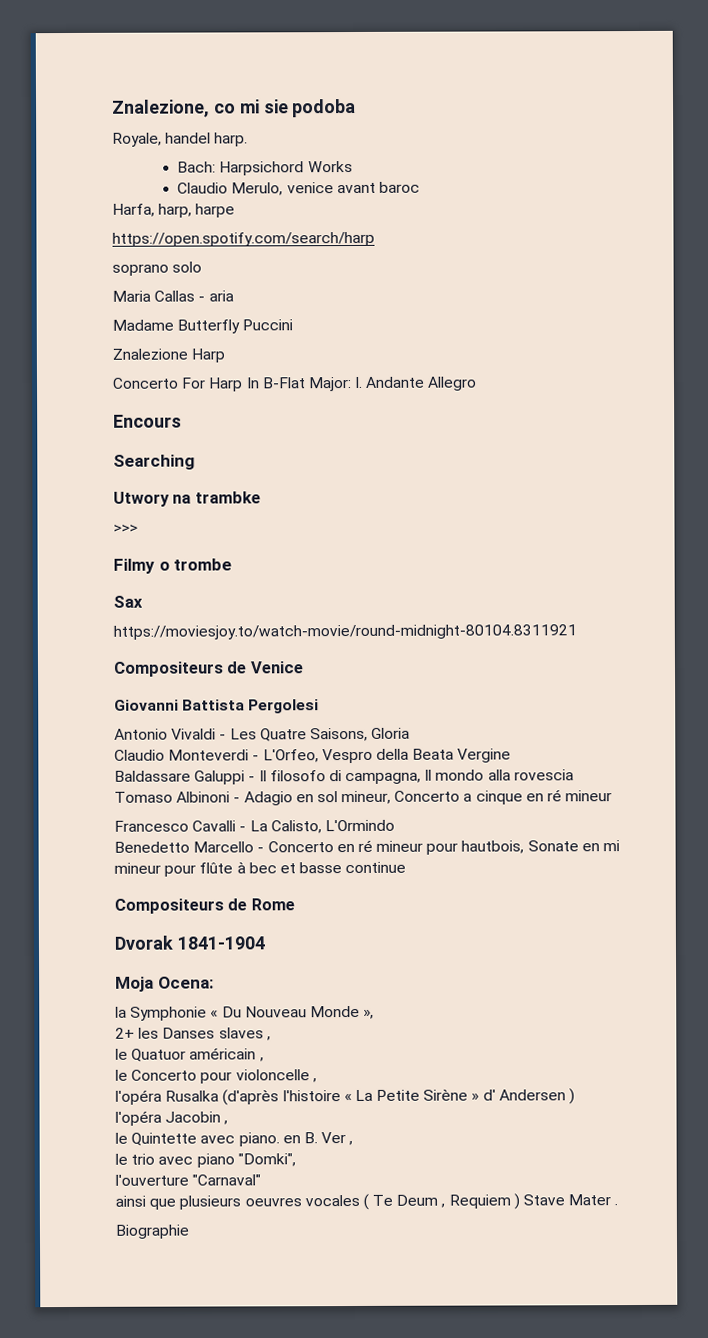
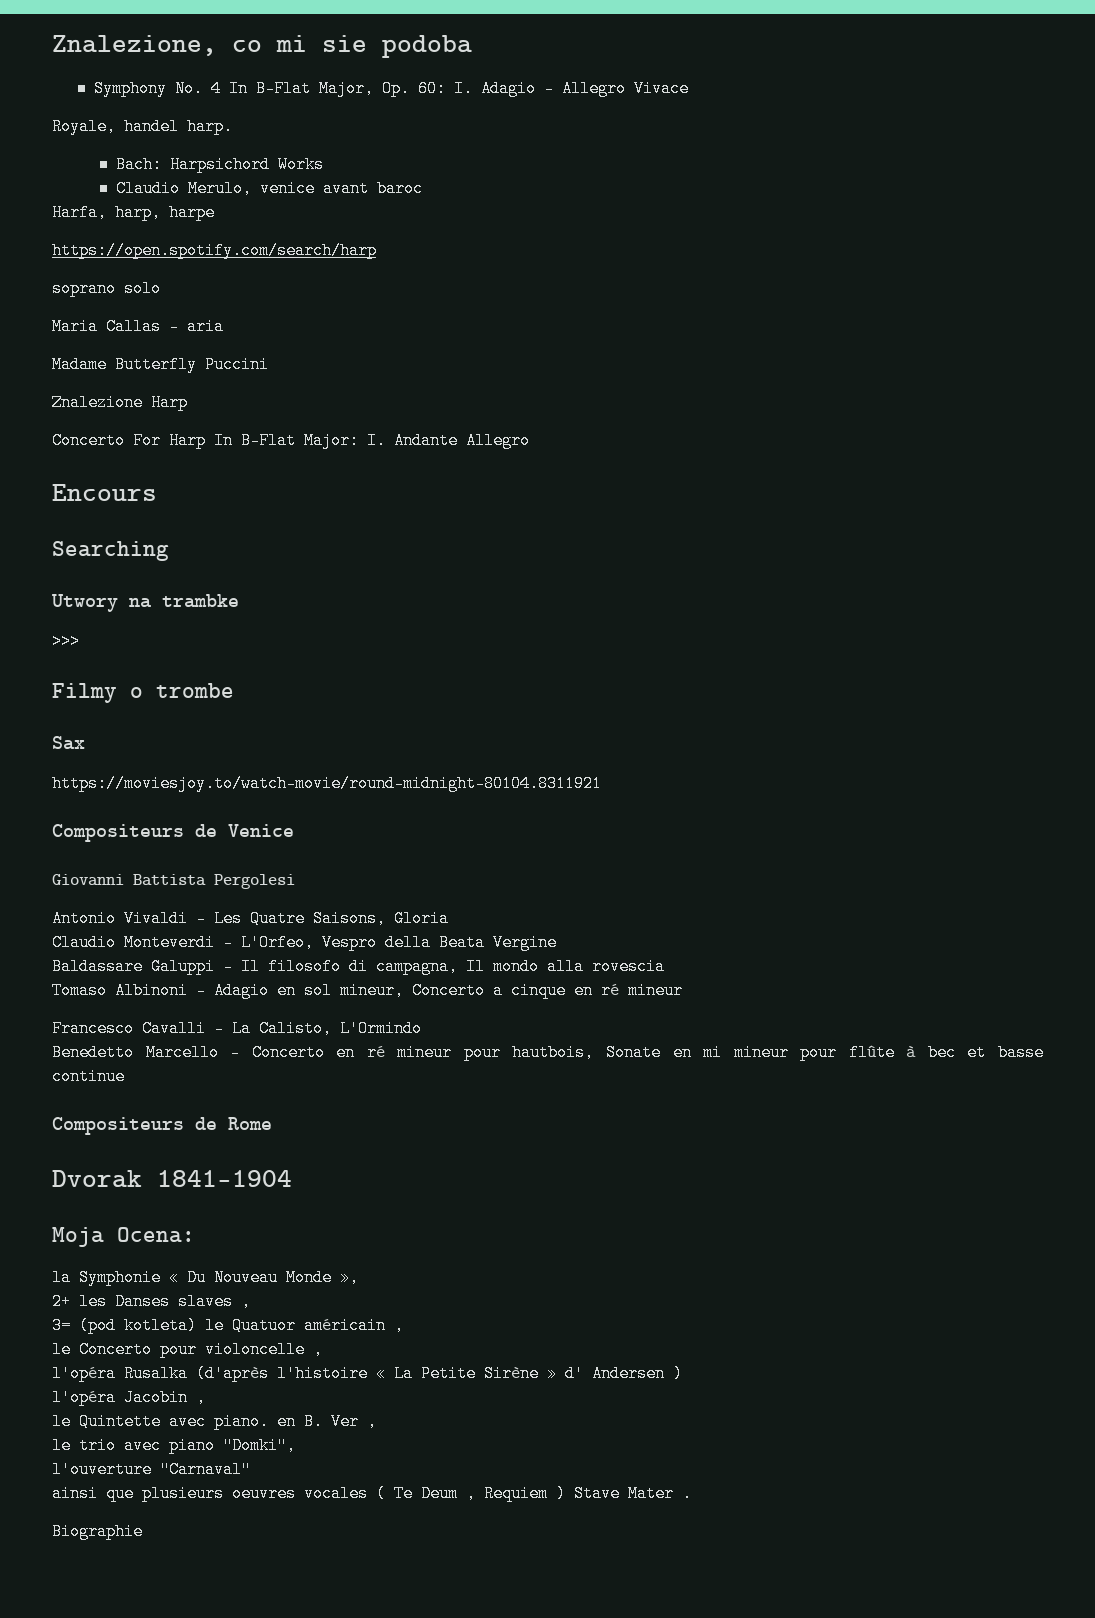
(357, 108) none -> [93,80,689,97] // Symphony No. 4 In B-Flat Major, Op. 60: I. Adagio - Allegro Vivace
(271, 1038) none -> [52,1317,197,1334] 3= (pod kotleta)

